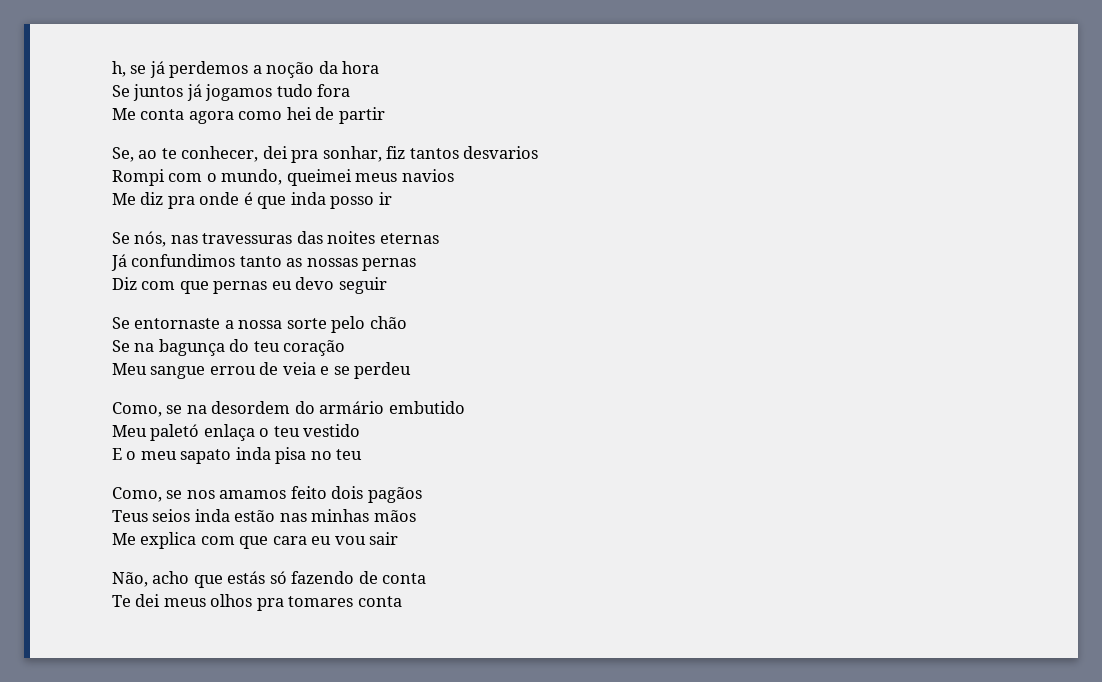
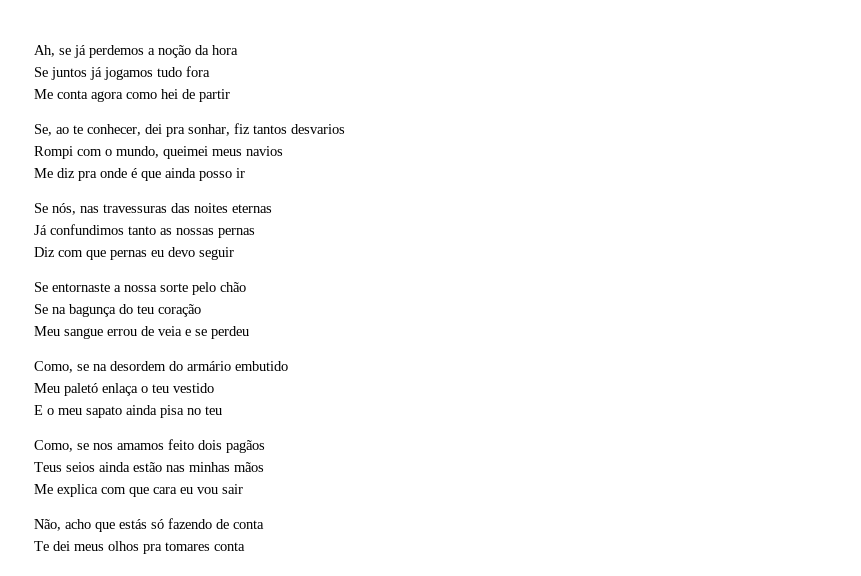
[112,61,126,77] h, -> [34,45,55,57] Ah,
[290,192,326,205] inda -> [165,168,196,178] ainda
[235,447,271,460] inda -> [126,405,157,415] ainda
[194,509,230,522] inda -> [99,462,130,472] ainda

